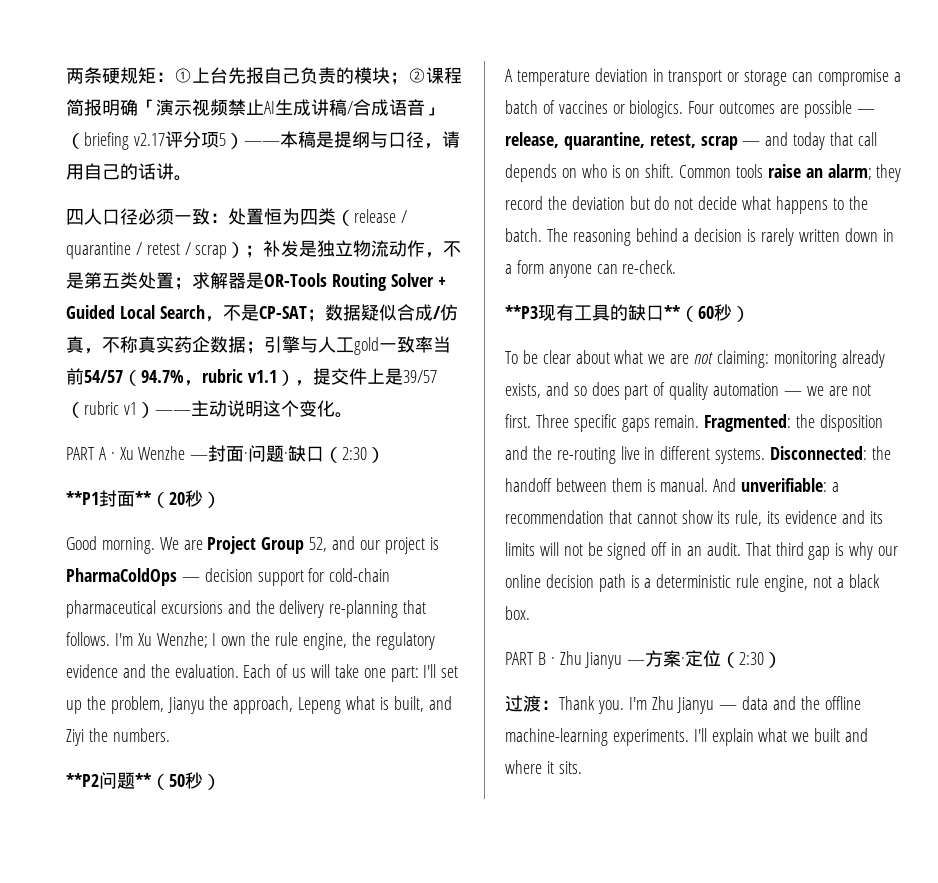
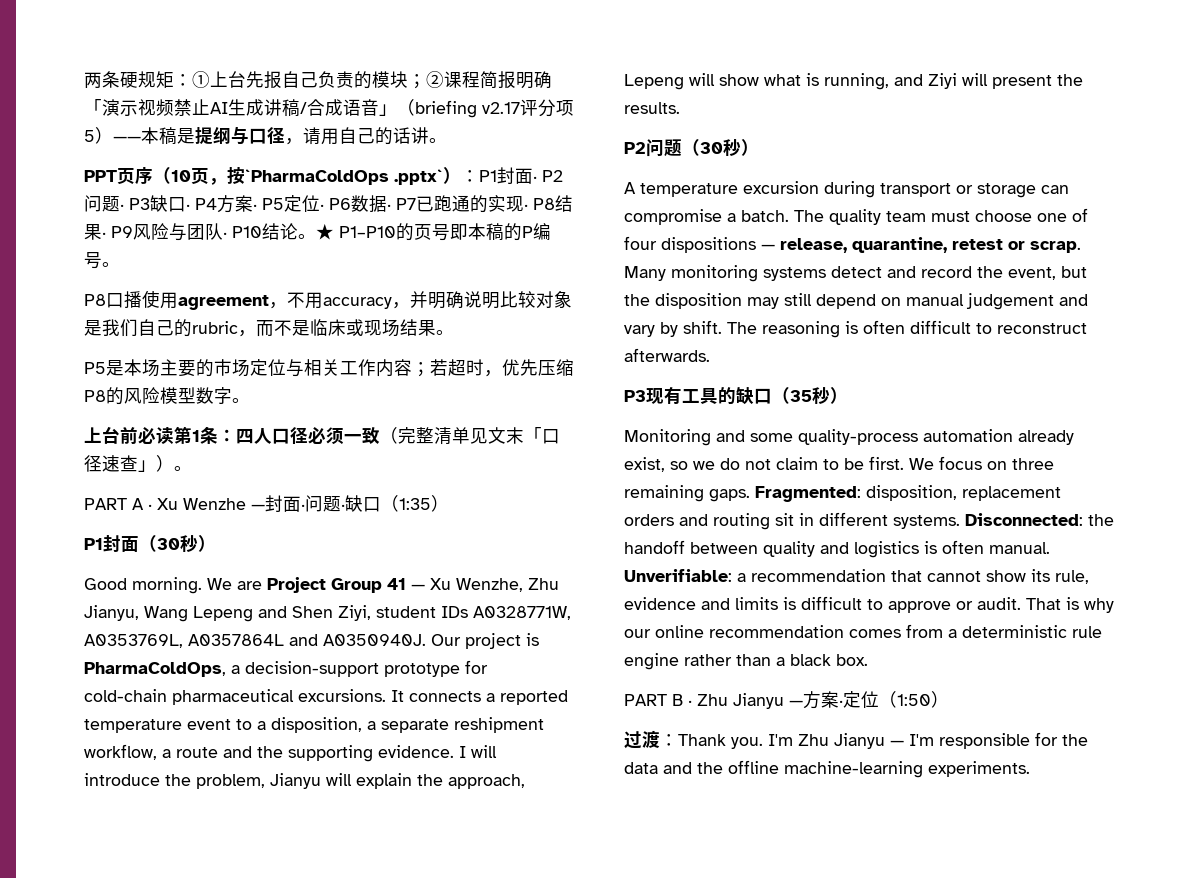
[66,208,407,226] [66,240,462,259] [66,272,446,291] [66,304,458,322] [66,336,451,355] [66,368,437,386] [66,400,335,418] 四人口径必须一致：处置恒为四类（release / quarantine / retest / scrap）；补发是独立物流动作，不是第五类处置；求解器是OR-Tools Routing Solver + Guided Local Search，不是CP-SAT；数据疑似合成/仿真，不称真实药企数据；引擎与人工gold一致率当前54/57（94.7%，rubric v1.1），提交件上是39/57（rubric v1）——主动说明这个变化 -> [84,167,563,185] [84,195,573,213] [84,223,551,241] [84,252,120,269] [84,290,572,310] [84,319,454,337] [84,359,574,377] [84,387,250,405] [84,426,560,445] [84,455,174,472] PPT页序（10页，按`PharmaColdOps .pptx`）：P1封面· P2问题· P3缺口· P4方案· P5定位· P6数据· P7已跑通的实现· P8结果· P9风险与团队· P10结论。★ P1–P10的页号即本稿的P编号。 // P8口播使用agreement，不用accuracy，并明确说明比较对象是我们自己的rubric，而不是临床或现场结果。 // P5是本场主要的市场定位与相关工作内容；若超时，优先压缩P8的风险模型数字。 // 上台前必读第1条：四人口径必须一致（完整清单见文末「口径速查」）
[342,447,386,463] [66,490,185,508] 2:30） // **P1封面**（20 -> [399,495,449,512] [84,535,180,552] 1:35） // P1封面（30
[309,536,439,554] [66,568,391,586] [66,600,427,618] [66,632,435,650] [66,664,459,682] [66,700,82,714] 52, and our project is PharmaColdOps — decision support for cold-chain pharmaceutical excursions and the delivery re-planning that follows. I'm Xu Wenzhe; I own the rule engine, the regulatory evidence and the evaluation. Each of us will take one part: I'll set up -> [387,578,559,592] [84,605,571,622] [84,633,539,649] [84,660,488,677] [84,689,568,705] [84,717,544,733] [84,744,497,762] [84,773,160,786] 41 — Xu Wenzhe, Zhu Jianyu, Wang Lepeng and Shen Ziyi, student IDs A0328771W, A0353769L, A0357864L and A0350940J. Our project is PharmaColdOps, a decision-support prototype for cold-chain pharmaceutical excursions. It connects a reported temperature event to a disposition, a separate reshipment workflow, a route and the supporting evidence. I will introduce
(205, 705) none -> [326,773,412,789] will explain
(342, 705) none -> [689,73,759,86] will show
[393,696,424,712] built, -> [824,73,889,90] running,
[88,728,170,742] [66,772,185,790] the numbers. // **P2问题**（50 -> [962,73,1083,89] [624,102,680,114] [624,139,723,157] will present the results. // P2问题（30
[594,68,664,82] deviation in -> [743,181,875,198] excursion during
[505,100,875,118] [505,132,877,150] [505,164,902,182] [505,196,868,214] [505,228,894,246] [505,260,677,278] [505,305,538,319] batch of vaccines or biologics. Four outcomes are possible — release, quarantine, retest, scrap — and today that call depends on who is on shift. Common tools raise an alarm; they record the deviation but do not decide what happens to the batch. The reasoning behind a decision is rarely written down in a form anyone can re-check. // **P3 -> [741,208,1088,225] [624,236,1081,253] [624,265,1087,282] [624,293,1088,310] [624,320,1087,338] [624,348,710,362] [624,390,646,402] batch. The quality team must choose one of four dispositions — release, quarantine, retest or scrap. Many monitoring systems detect and record the event, but the disposition may still depend on manual judgement and vary by shift. The reasoning is often difficult to reconstruct afterwards. // P3
[664,304,750,322] [505,350,885,368] [505,382,872,400] [505,414,884,432] [505,446,640,464] **（60秒） // To be clear about what we are not claiming: monitoring already exists, and so does part of quality automation — we are not first. Three specific gaps remain. Fragmented: the disposition and the re-routing live -> [772,387,848,404] [624,429,1074,446] [624,456,1054,472] [624,485,1061,502] [624,513,794,530] （35秒） // Monitoring and some quality-process automation already exist, so we do not claim to be first. We focus on three remaining gaps. Fragmented: disposition, replacement orders and routing sit
[611,478,828,492] them is manual. And unverifiable: -> [763,540,1050,558] [624,569,732,582] quality and logistics is often manual. Unverifiable:
[767,510,883,524] [505,542,899,560] [505,574,832,592] its evidence and its limits will not be signed off in an audit. That third gap is why our online decision path is a deterministic rule engine, not -> [624,596,1114,613] [624,624,1102,638] [624,653,771,670] evidence and limits is difficult to approve or audit. That is why our online recommendation comes from a deterministic rule engine rather than
[739,652,765,665] 2:30 -> [897,694,931,706] 1:50
(738, 707) none -> [909,732,1088,749] I'm responsible for the
[693,728,869,746] [505,760,582,774] I'll explain what we built and where it sits. -> (1030, 769) none

